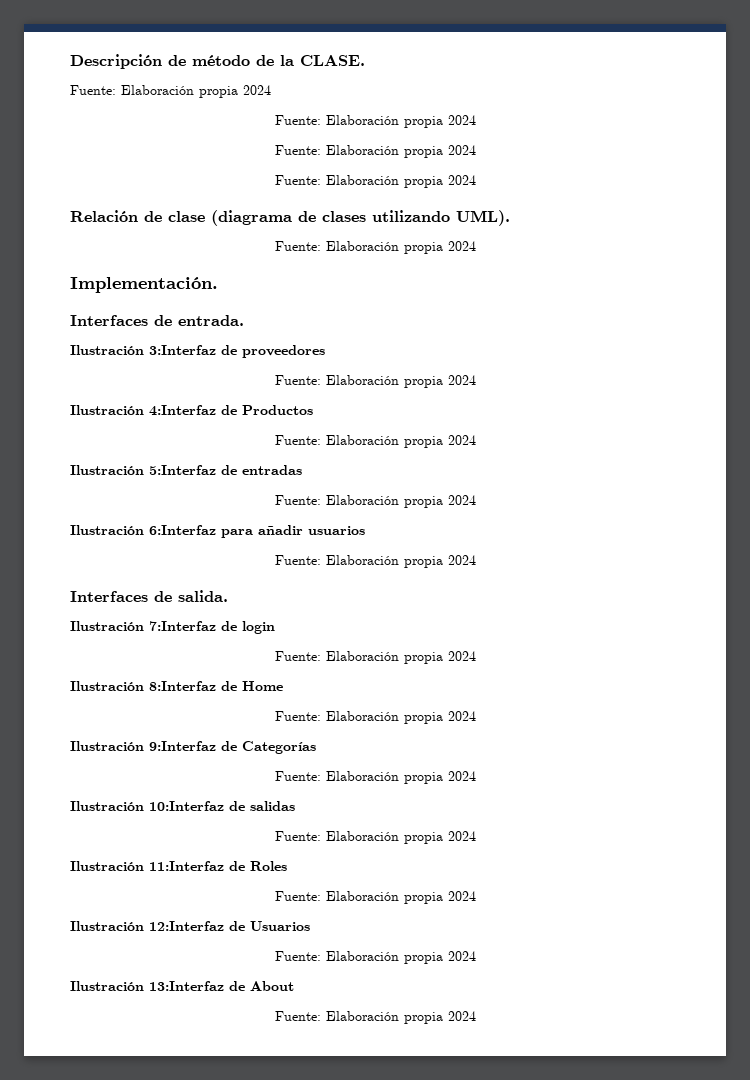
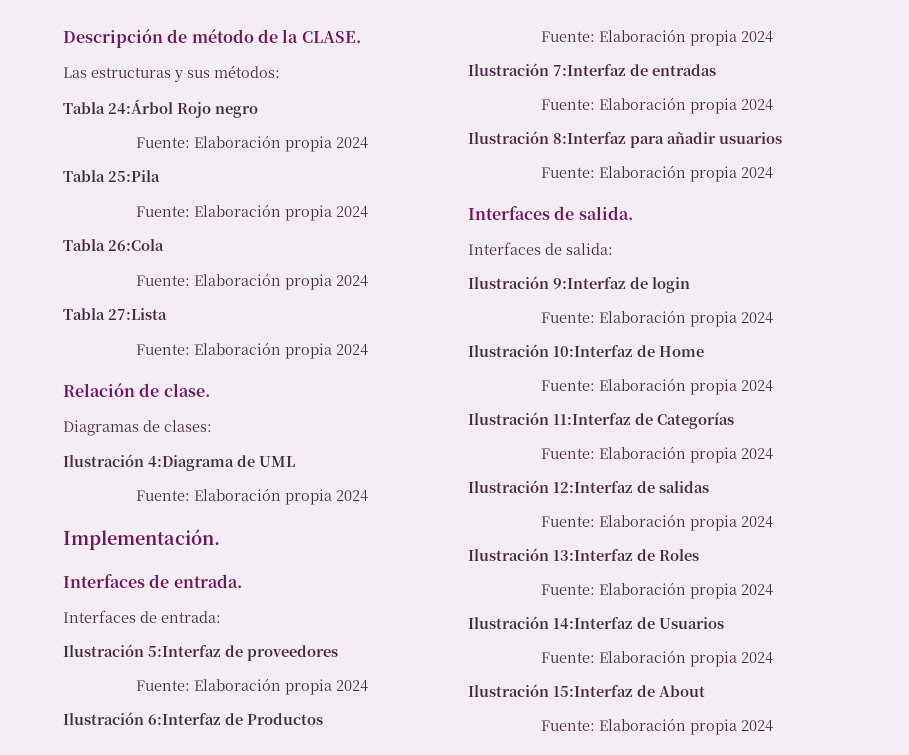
[70,85,271,98] [274,115,476,128] [274,145,476,158] Fuente: Elaboración propia 2024 // Fuente: Elaboración propia 2024 // Fuente: Elaboración propia 2024 -> [63,65,280,82] [63,99,258,118] [136,135,368,152] [63,170,160,182] [136,204,368,221] [63,239,164,251] [136,273,368,290] [63,308,167,320] Las estructuras y sus métodos: // Tabla 24:Árbol Rojo negro // Fuente: Elaboración propia 2024 // Tabla 25:Pila // Fuente: Elaboración propia 2024 // Tabla 26:Cola // Fuente: Elaboración propia 2024 // Tabla 27:Lista
[168,210,510,226] clase (diagrama de clases utilizando UML). -> [163,383,210,397] [63,420,212,436] [63,454,295,471] clase. // Diagramas de clases: // Ilustración 4:Diagrama de UML
[70,345,216,355] // Ilustración 3:Interfaz -> [63,610,221,623] [63,644,221,657] // Interfaces de entrada: // Ilustración 5:Interfaz
[149,405,216,416] 4:Interfaz -> [148,713,221,725] 6:Interfaz
[149,465,216,475] 5:Interfaz -> [553,64,626,76] 7:Interfaz
[149,525,216,535] 6:Interfaz -> [553,132,626,144] 8:Interfaz
[70,621,216,631] // Ilustración 7:Interfaz -> [468,242,613,255] [468,276,626,289] // Interfaces de salida: // Ilustración 9:Interfaz
[149,681,216,691] 8:Interfaz -> [553,345,633,357] 10:Interfaz
[149,741,216,751] 9:Interfaz -> [553,413,631,425] 11:Interfaz
[149,801,224,811] 10:Interfaz -> [553,481,633,493] 12:Interfaz
[149,861,224,871] 11:Interfaz -> [553,549,633,561] 13:Interfaz
[149,921,224,931] 12:Interfaz -> [553,617,633,629] 14:Interfaz
[149,981,224,991] 13:Interfaz -> [553,685,633,697] 15:Interfaz

